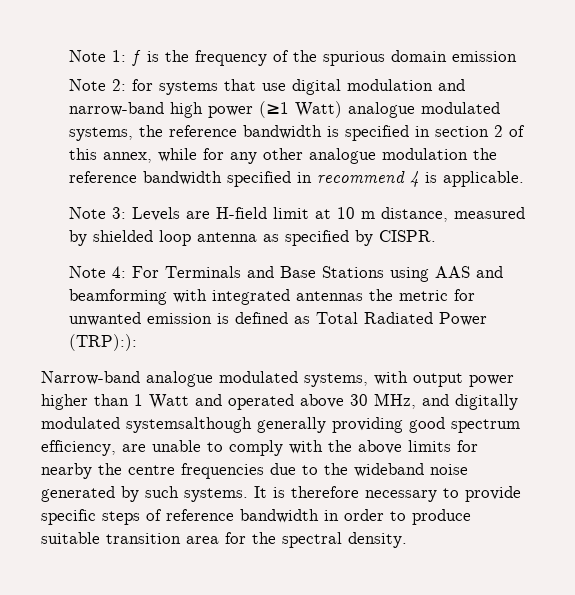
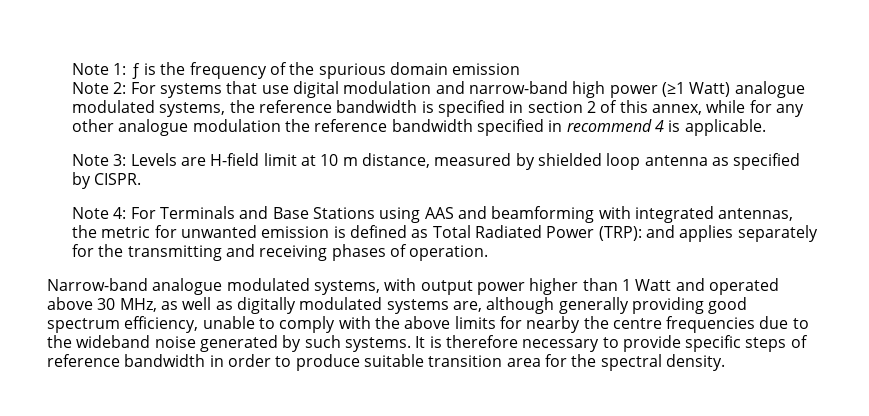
[131,79,153,91] for -> [130,82,156,94] For
[295,291,363,301] antennas -> [718,208,794,221] antennas,
[68,334,137,351] (TRP):): -> [598,225,818,242] [72,244,489,261] (TRP): and applies separately for the transmitting and receiving phases of operation.
[422,394,518,410] [41,417,252,433] and digitally modulated systemsalthough -> [160,297,555,314] as well as digitally modulated systems are, although
[122,444,146,452] are -> (199, 324) none

